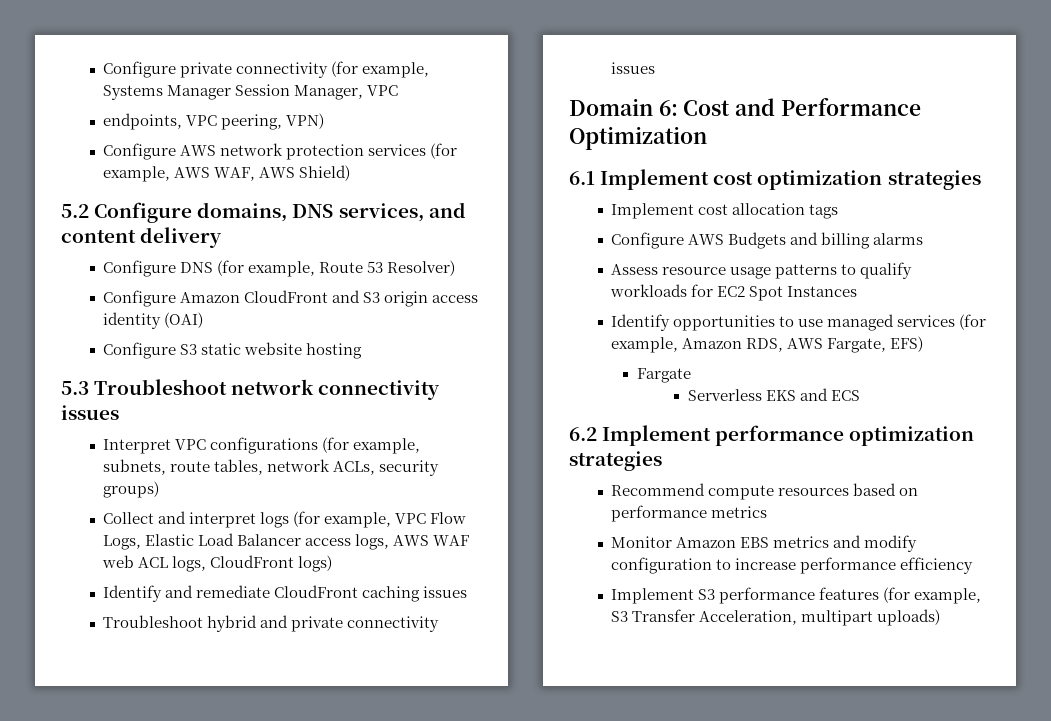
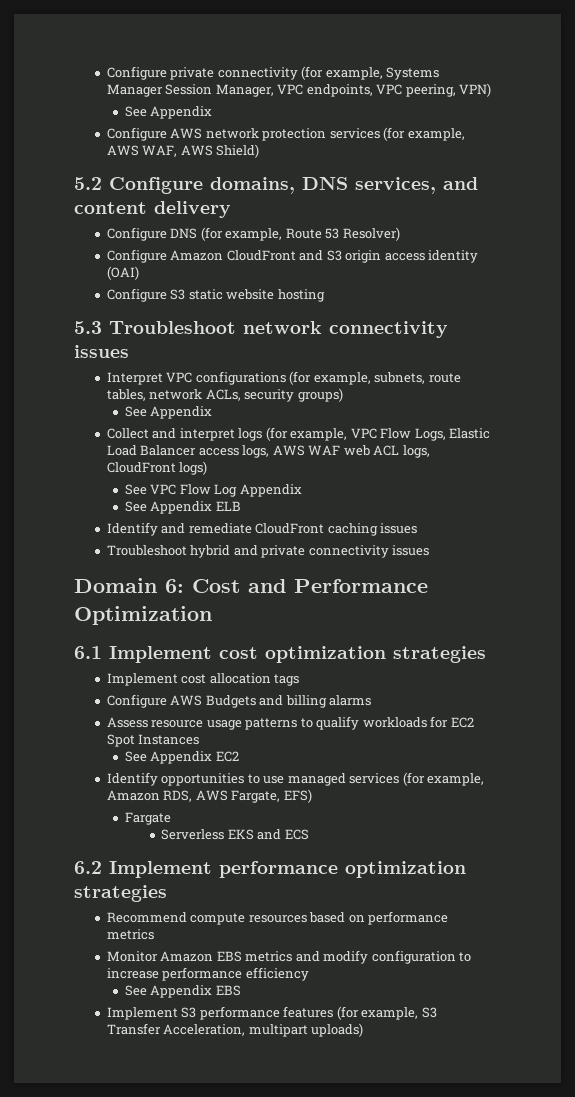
(399, 90) // -> (304, 89) none
(325, 121) none -> [124,106,213,119] // See Appendix
(160, 489) none -> [124,406,213,419] // See Appendix
(333, 563) none -> [124,484,302,497] [124,501,241,514] // See VPC Flow Log Appendix // See Appendix ELB
(858, 291) none -> [124,751,239,764] // See Appendix EC2
(974, 565) none -> [124,985,241,998] // See Appendix EBS

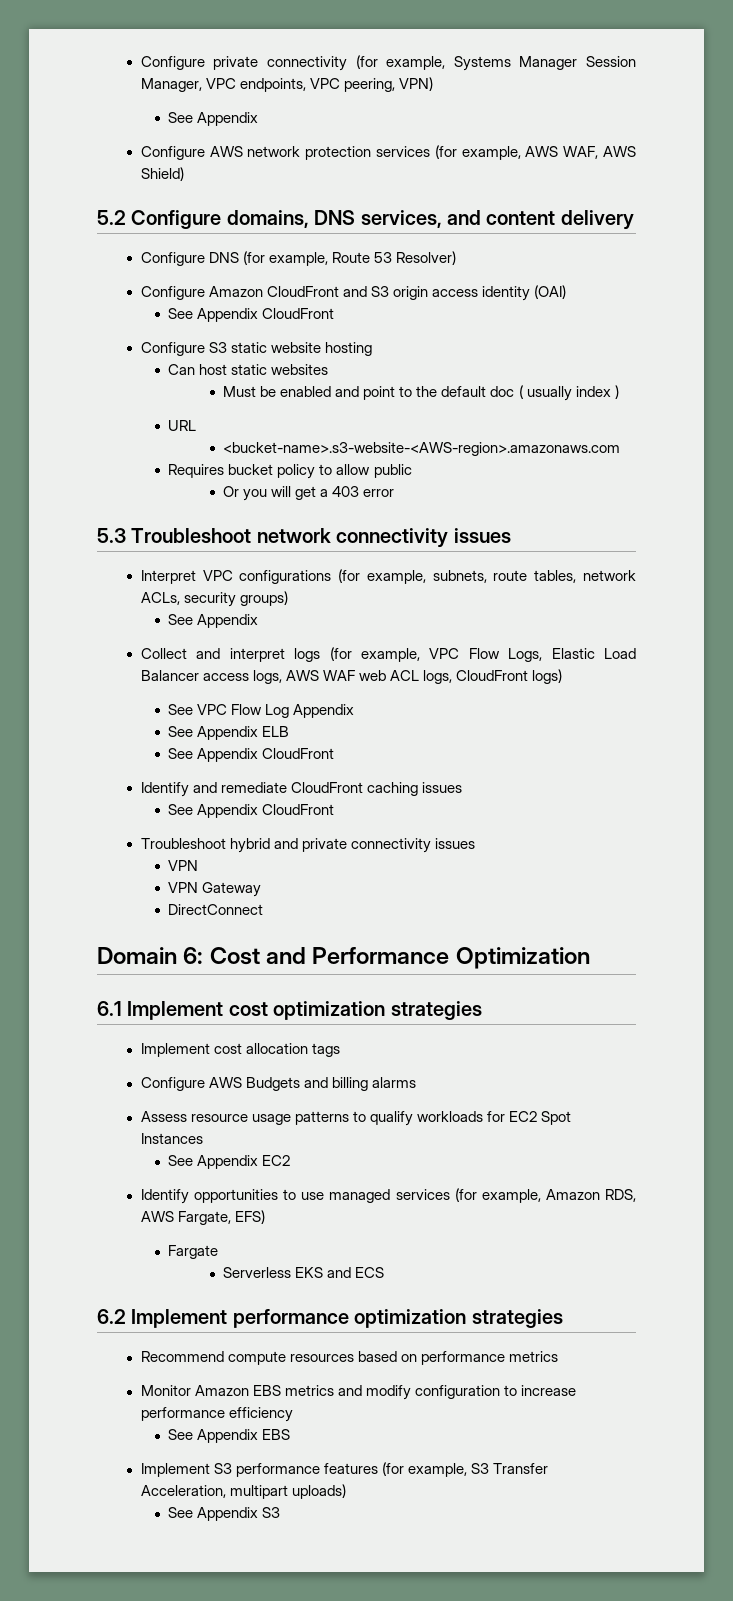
(139, 273) none -> [168,308,335,322] // See Appendix CloudFront
(325, 295) none -> [168,364,329,375] [223,385,619,401] [168,420,197,431] [223,442,621,456] [168,464,412,479] [223,486,395,501] // Can host static websites // Must be enabled and point to the default doc ( usually index ) // URL // <bucket-name>.s3-website-<AWS-region>.amazonaws.com // Requires bucket policy to allow public // Or you will get a 403 error
(241, 506) none -> [168,748,335,762] // See Appendix CloudFront
(418, 528) none -> [168,804,335,818] // See Appendix CloudFront
(430, 550) none -> [168,860,199,871] [168,882,262,897] [168,904,264,915] // VPN // VPN Gateway // DirectConnect
(364, 1030) none -> [168,1507,281,1521] // See Appendix S3

